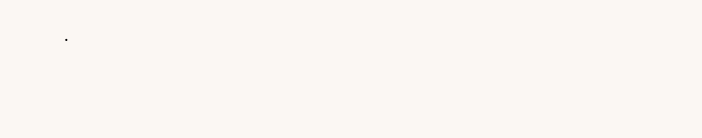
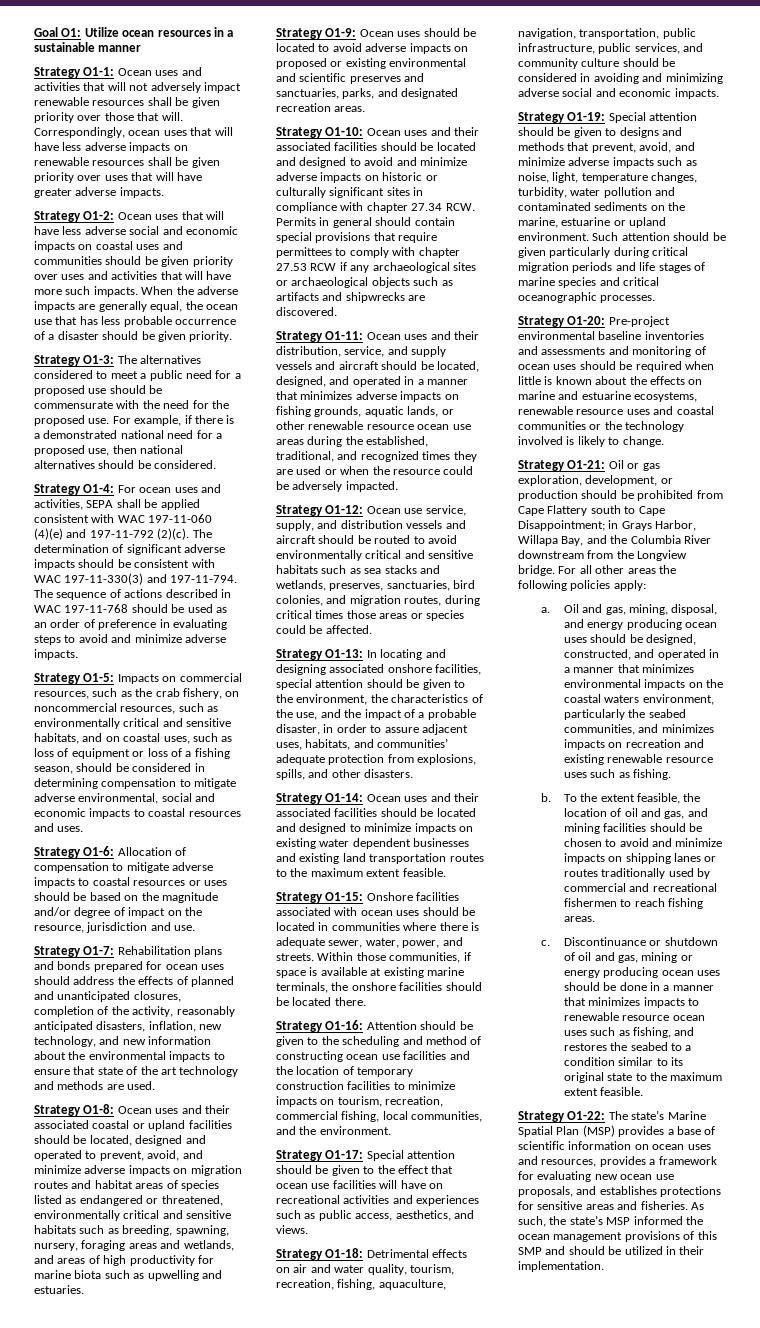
[64,38,69,41] . -> [34,27,234,37] [34,42,142,52] [34,67,202,78] [34,82,241,93] [34,97,220,108] [34,112,183,123] [34,127,233,138] [34,142,188,153] [34,157,220,168] [34,172,202,183] [34,187,164,198] [34,211,224,222] [34,226,238,235] [34,241,183,252] [34,256,233,267] [34,271,232,280] [34,286,238,297] [34,301,238,312] [34,316,236,327] [34,331,233,342] [34,355,202,366] [34,370,241,381] [34,385,163,396] [34,400,229,409] [34,415,235,426] [34,430,222,439] [34,445,184,456] [34,460,217,469] [34,484,221,495] [34,499,200,510] [34,514,213,523] [34,528,212,540] [34,544,226,555] [34,559,215,570] [34,573,238,585] [34,589,231,600] [34,604,227,613] [34,619,227,630] [34,634,226,645] [34,649,78,660] [34,673,242,684] [34,688,240,699] [34,703,219,714] [34,718,232,729] [34,733,233,744] [34,748,230,759] [34,763,205,774] [34,778,237,789] [34,793,216,804] [34,808,241,819] [34,823,84,832] [34,846,187,858] [34,862,214,873] [34,877,227,888] [34,892,218,903] [34,907,202,918] [34,922,196,933] [34,946,223,957] [34,961,224,972] [34,976,234,987] [34,991,181,1002] [34,1006,235,1017] [34,1021,223,1032] [34,1036,212,1047] [34,1051,225,1062] [34,1066,239,1077] [34,1081,156,1090] [34,1104,230,1116] [34,1120,232,1131] [34,1135,206,1146] [34,1150,203,1161] [34,1165,242,1176] [34,1180,219,1191] [34,1195,223,1206] [34,1210,232,1221] [34,1225,229,1236] [34,1240,234,1251] [34,1255,214,1266] [34,1270,222,1281] [34,1285,84,1294] [276,28,476,39] [276,43,468,54] [276,58,467,69] [276,73,425,84] [276,88,459,99] [276,103,366,112] [276,127,479,138] [276,142,476,151] [276,157,467,168] [276,172,438,183] [276,187,424,198] [276,202,475,213] [276,217,455,228] [276,232,438,243] [276,247,460,258] [276,262,476,273] [276,277,453,288] [276,292,426,303] [276,307,337,316] [276,331,479,342] [276,346,447,357] [276,361,479,372] [276,376,468,387] [276,391,459,402] [276,406,454,417] [276,421,471,430] [276,436,429,447] [276,451,477,462] [276,466,474,475] [276,481,398,492] [276,505,466,516] [276,520,466,531] [276,535,457,544] [276,550,474,561] [276,565,440,574] [276,580,476,591] [276,595,480,606] [276,610,464,621] [276,625,372,634] [276,649,446,660] [276,664,482,675] [276,679,465,690] [276,694,483,705] [276,709,476,720] [276,724,468,735] [276,738,449,750] [276,754,477,765] [276,769,414,780] [276,793,479,804] [276,808,476,817] [276,823,473,834] [276,838,470,849] [276,853,484,864] [276,868,446,877] [276,892,460,903] [276,907,475,916] [276,922,479,931] [276,937,463,948] [276,952,471,963] [276,967,464,978] [276,982,482,993] [276,997,366,1006] [276,1020,473,1032] [276,1036,482,1047] [276,1051,470,1062] [276,1066,414,1077] [276,1081,456,1090] [276,1096,444,1107] [276,1111,483,1122] [276,1126,391,1135] [276,1150,456,1161] [276,1165,454,1176] [276,1180,443,1189] [276,1195,480,1206] [276,1210,474,1221] [276,1225,308,1234] [276,1248,468,1260] [276,1264,454,1275] [276,1279,446,1290] [518,28,696,39] [518,43,704,54] [518,58,676,69] [518,73,723,84] [518,88,719,99] [518,112,698,123] [518,127,682,138] [518,142,695,153] [518,157,697,168] [518,172,698,183] [518,187,676,198] [518,202,686,211] [518,217,667,228] [518,232,726,241] [518,247,689,258] [518,262,705,273] [518,277,660,288] [518,292,656,303] [518,316,670,327] [518,331,704,340] [518,346,706,357] [518,361,714,372] [518,376,703,385] [518,391,698,402] [518,406,714,415] [518,421,685,432] [518,436,664,447] [518,460,660,471] [518,475,673,486] [518,490,723,501] [518,505,665,516] [518,520,697,531] [518,535,711,546] [518,550,688,561] [518,565,676,576] [518,580,646,591] [540,604,718,615] [563,619,718,630] [563,634,697,645] [563,649,720,660] [563,664,695,673] [563,679,724,690] [563,694,714,705] [563,709,686,720] [563,724,714,735] [563,739,705,750] [563,754,713,765] [563,769,672,780] [540,793,701,804] [563,808,708,819] [563,823,703,834] [563,838,723,847] [563,853,717,864] [563,868,711,879] [563,883,717,892] [563,898,704,909] [563,916,595,922] [540,937,718,946] [563,952,693,963] [563,967,721,978] [563,982,714,991] [563,997,700,1008] [563,1012,705,1021] [563,1027,695,1038] [563,1042,692,1051] [563,1057,684,1066] [563,1072,723,1083] [563,1087,644,1096] [518,1110,706,1122] [518,1125,716,1137] [518,1141,711,1150] [518,1156,717,1167] [518,1171,674,1182] [518,1186,722,1197] [518,1201,704,1210] [518,1215,703,1227] [518,1231,717,1242] [518,1246,705,1255] [518,1261,604,1272] Goal O1: Utilize ocean resources in a sustainable manner // Strategy O1-1: Ocean uses and activities that will not adversely impact renewable resources shall be given priority over those that will. Correspondingly, ocean uses that will have less adverse impacts on renewable resources shall be given priority over uses that will have greater adverse impacts. // Strategy O1-2: Ocean uses that will have less adverse social and economic impacts on coastal uses and communities should be given priority over uses and activities that will have more such impacts. When the adverse impacts are generally equal, the ocean use that has less probable occurrence of a disaster should be given priority. // Strategy O1-3: The alternatives considered to meet a public need for a proposed use should be commensurate with the need for the proposed use. For example, if there is a demonstrated national need for a proposed use, then national alternatives should be considered. // Strategy O1-4: For ocean uses and activities, SEPA shall be applied consistent with WAC 197-11-060 (4)(e) and 197-11-792 (2)(c). The determination of significant adverse impacts should be consistent with WAC 197-11-330(3) and 197-11-794. The sequence of actions described in WAC 197-11-768 should be used as an order of preference in evaluating steps to avoid and minimize adverse impacts. // Strategy O1-5: Impacts on commercial resources, such as the crab fishery, on noncommercial resources, such as environmentally critical and sensitive habitats, and on coastal uses, such as loss of equipment or loss of a fishing season, should be considered in determining compensation to mitigate adverse environmental, social and economic impacts to coastal resources and uses. // Strategy O1-6: Allocation of compensation to mitigate adverse impacts to coastal resources or uses should be based on the magnitude and/or degree of impact on the resource, jurisdiction and use. // Strategy O1-7: Rehabilitation plans and bonds prepared for ocean uses should address the effects of planned and unanticipated closures, completion of the activity, reasonably anticipated disasters, inflation, new technology, and new information about the environmental impacts to ensure that state of the art technology and methods are used. // Strategy O1-8: Ocean uses and their associated coastal or upland facilities should be located, designed and operated to prevent, avoid, and minimize adverse impacts on migration routes and habitat areas of species listed as endangered or threatened, environmentally critical and sensitive habitats such as breeding, spawning, nursery, foraging areas and wetlands, and areas of high productivity for marine biota such as upwelling and estuaries. // Strategy O1-9: Ocean uses should be located to avoid adverse impacts on proposed or existing environmental and scientific preserves and sanctuaries, parks, and designated recreation areas. // Strategy O1-10: Ocean uses and their associated facilities should be located and designed to avoid and minimize adverse impacts on historic or culturally significant sites in compliance with chapter 27.34 RCW. Permits in general should contain special provisions that require permittees to comply with chapter 27.53 RCW if any archaeological sites or archaeological objects such as artifacts and shipwrecks are discovered. // Strategy O1-11: Ocean uses and their distribution, service, and supply vessels and aircraft should be located, designed, and operated in a manner that minimizes adverse impacts on fishing grounds, aquatic lands, or other renewable resource ocean use areas during the established, traditional, and recognized times they are used or when the resource could be adversely impacted. // Strategy O1-12: Ocean use service, supply, and distribution vessels and aircraft should be routed to avoid environmentally critical and sensitive habitats such as sea stacks and wetlands, preserves, sanctuaries, bird colonies, and migration routes, during critical times those areas or species could be affected. // Strategy O1-13: In locating and designing associated onshore facilities, special attention should be given to the environment, the characteristics of the use, and the impact of a probable disaster, in order to assure adjacent uses, habitats, and communities’ adequate protection from explosions, spills, and other disasters. // Strategy O1-14: Ocean uses and their associated facilities should be located and designed to minimize impacts on existing water dependent businesses and existing land transportation routes to the maximum extent feasible. // Strategy O1-15: Onshore facilities associated with ocean uses should be located in communities where there is adequate sewer, water, power, and streets. Within those communities, if space is available at existing marine terminals, the onshore facilities should be located there. // Strategy O1-16: Attention should be given to the scheduling and method of constructing ocean use facilities and the location of temporary construction facilities to minimize impacts on tourism, recreation, commercial fishing, local communities, and the environment. // Strategy O1-17: Special attention should be given to the effect that ocean use facilities will have on recreational activities and experiences such as public access, aesthetics, and views. // Strategy O1-18: Detrimental effects on air and water quality, tourism, recreation, fishing, aquaculture, navigation, transportation, public infrastructure, public services, and community culture should be considered in avoiding and minimizing adverse social and economic impacts. // Strategy O1-19: Special attention should be given to designs and methods that prevent, avoid, and minimize adverse impacts such as noise, light, temperature changes, turbidity, water pollution and contaminated sediments on the marine, estuarine or upland environment. Such attention should be given particularly during critical migration periods and life stages of marine species and critical oceanographic processes. // Strategy O1-20: Pre-project environmental baseline inventories and assessments and monitoring of ocean uses should be required when little is known about the effects on marine and estuarine ecosystems, renewable resource uses and coastal communities or the technology involved is likely to change. // Strategy O1-21: Oil or gas exploration, development, or production should be prohibited from Cape Flattery south to Cape Disappointment; in Grays Harbor, Willapa Bay, and the Columbia River downstream from the Longview bridge. For all other areas the following policies apply: // a. Oil and gas, mining, disposal, and energy producing ocean uses should be designed, constructed, and operated in a manner that minimizes environmental impacts on the coastal waters environment, particularly the seabed communities, and minimizes impacts on recreation and existing renewable resource uses such as fishing. // b. To the extent feasible, the location of oil and gas, and mining facilities should be chosen to avoid and minimize impacts on shipping lanes or routes traditionally used by commercial and recreational fishermen to reach fishing areas. // c. Discontinuance or shutdown of oil and gas, mining or energy producing ocean uses should be done in a manner that minimizes impacts to renewable resource ocean uses such as fishing, and restores the seabed to a condition similar to its original state to the maximum extent feasible. // Strategy O1-22: The state’s Marine Spatial Plan (MSP) provides a base of scientific information on ocean uses and resources, provides a framework for evaluating new ocean use proposals, and establishes protections for sensitive areas and fisheries. As such, the state’s MSP informed the ocean management provisions of this SMP and should be utilized in their implementation.

